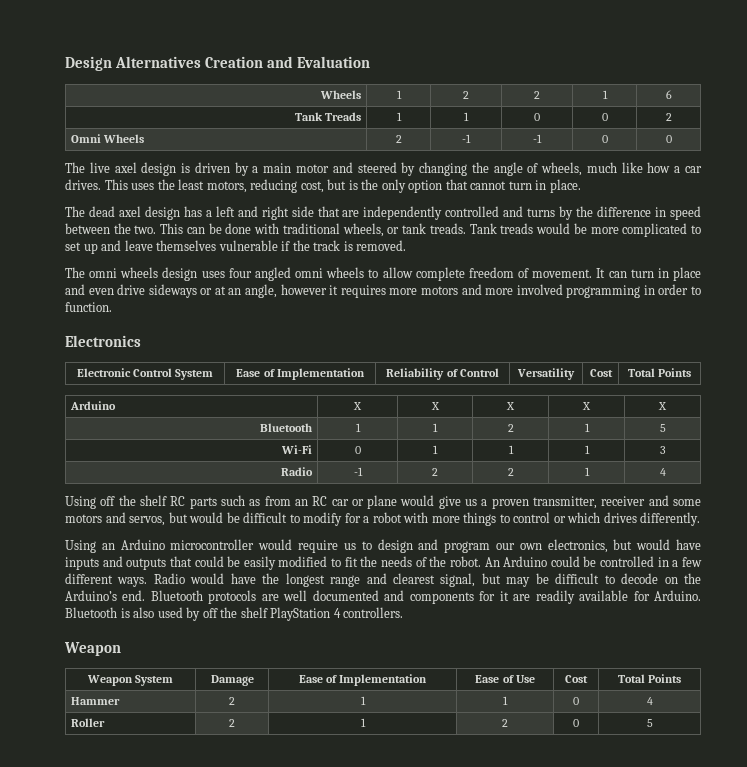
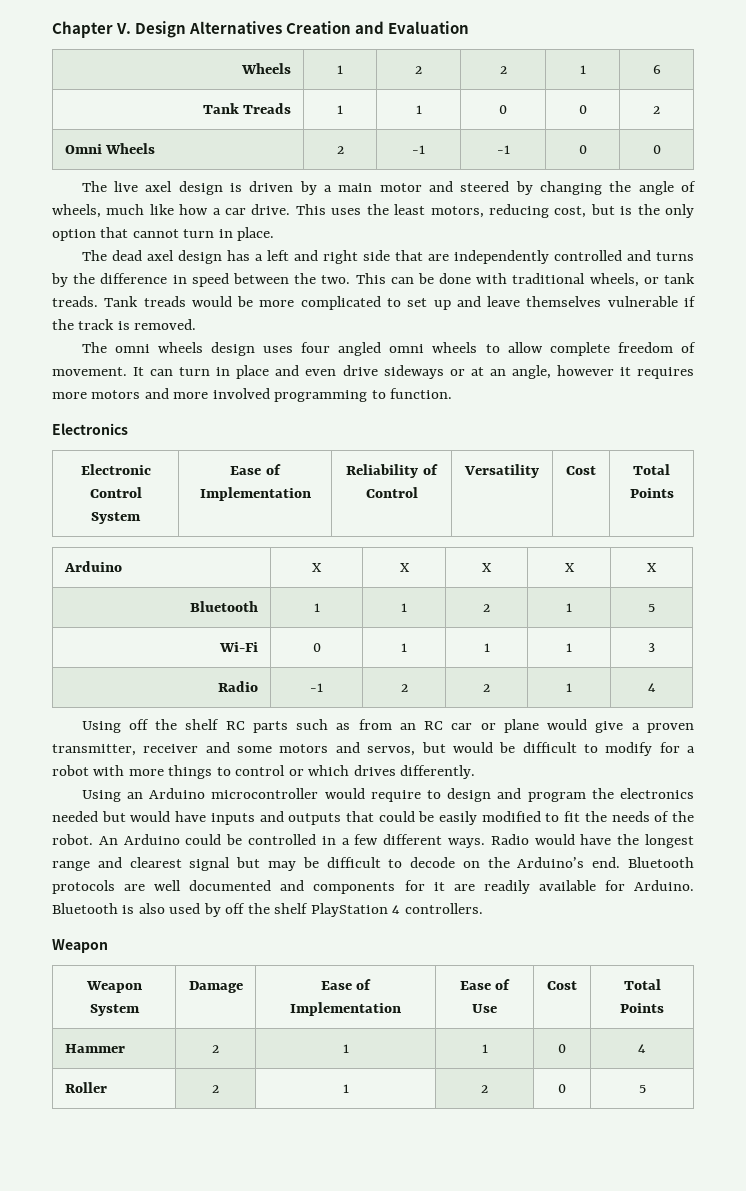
(65, 63) none -> [52,21,132,38] Chapter V.
[65,179,101,190] drives. -> [251,204,291,215] drive.
[643,284,689,295] in order -> (368, 396) none
[465,499,478,506] us -> (624, 727) none
[343,543,356,550] us -> (421, 796) none
[495,539,608,553] our own electronics, -> [591,788,694,799] [52,811,98,822] the electronics needed
[440,573,476,587] signal, -> [189,857,231,871] signal

